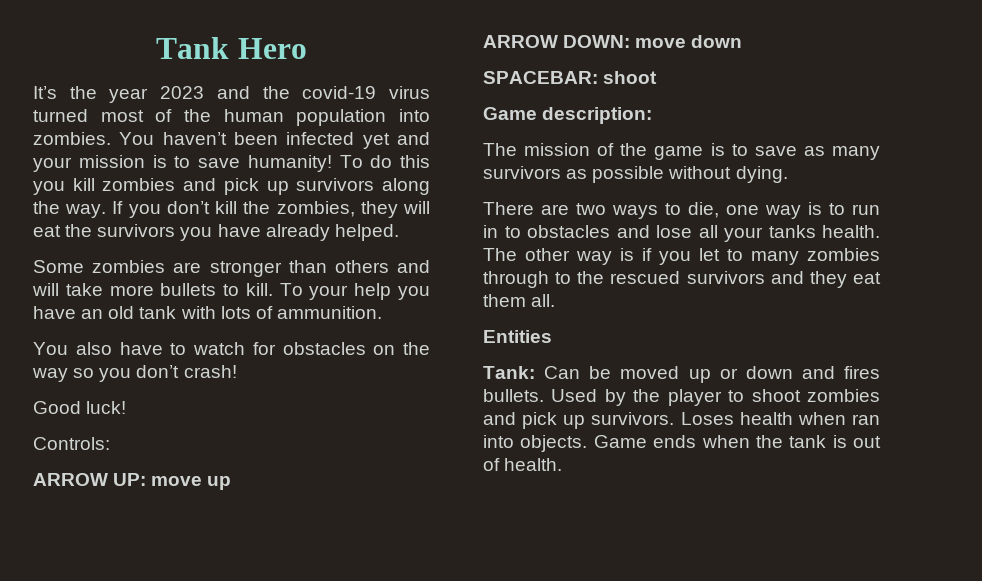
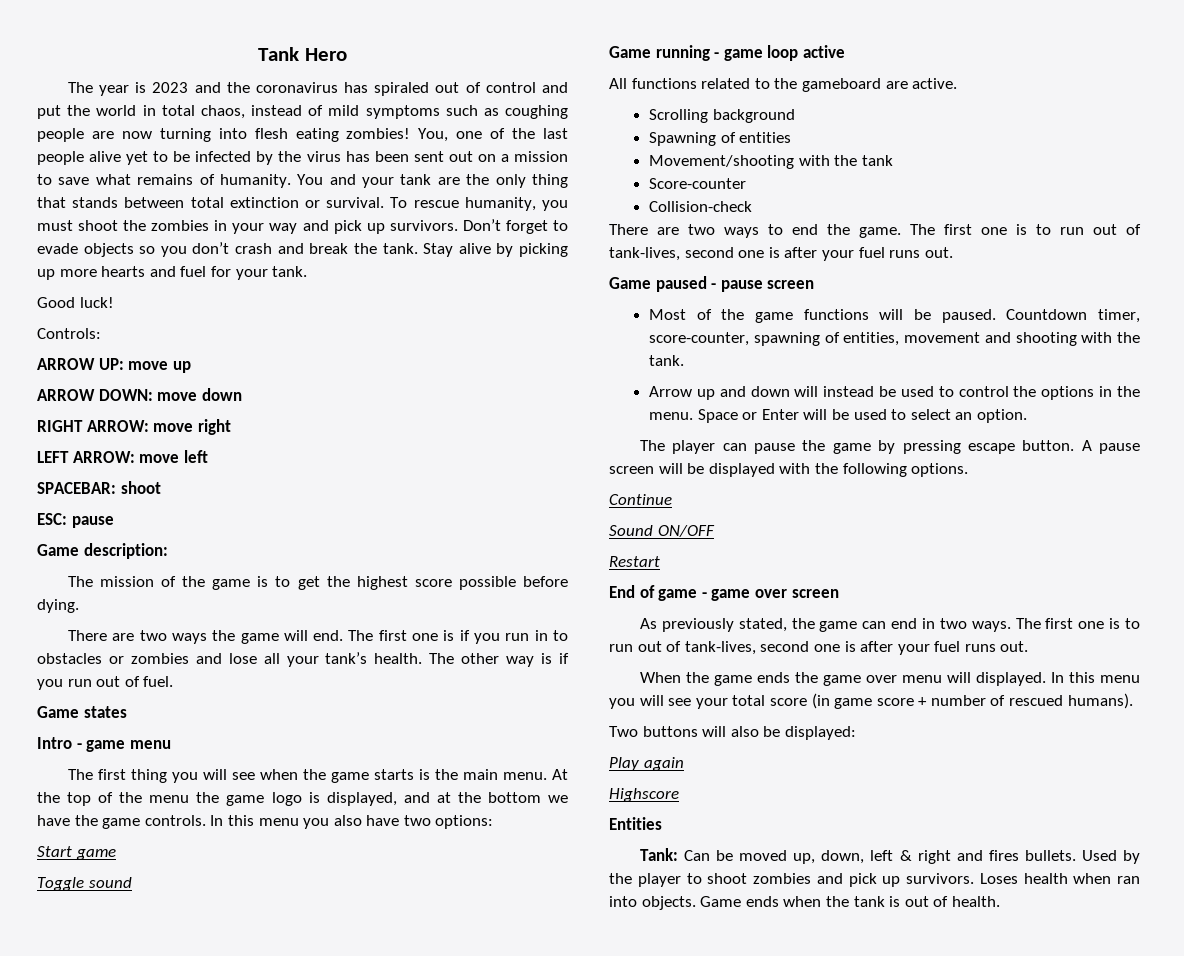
[33,86,430,103] [33,109,431,126] [33,132,430,149] [33,155,430,172] [33,178,430,195] [33,201,431,218] [33,224,399,241] [33,260,431,277] [32,283,430,300] [33,306,382,319] [33,342,430,355] [32,365,237,382] It’s the year 2023 and the covid-19 virus turned most of the human population into zombies. You haven’t been infected yet and your mission is to save humanity! To do this you kill zombies and pick up survivors along the way. If you don’t kill the zombies, they will eat the survivors you have already helped. // Some zombies are stronger than others and will take more bullets to kill. To your help you have an old tank with lots of ammunition. // You also have to watch for obstacles on the way so you don’t crash! -> [67,82,568,96] [37,105,568,119] [37,128,568,142] [37,151,568,165] [37,174,568,188] [37,197,568,211] [37,219,568,234] [37,242,568,257] [37,266,308,280] The year is 2023 and the coronavirus has spiraled out of control and put the world in total chaos, instead of mild symptoms such as coughing people are now turning into flesh eating zombies! You, one of the last people alive yet to be infected by the virus has been sent out on a mission to save what remains of humanity. You and your tank are the only thing that stands between total extinction or survival. To rescue humanity, you must shoot the zombies in your way and pick up survivors. Don’t forget to evade objects so you don’t crash and break the tank. Stay alive by picking up more hearts and fuel for your tank.
(743, 41) none -> [37,419,231,435] [37,450,208,463] // RIGHT ARROW: move right // LEFT ARROW: move left
(658, 77) none -> [37,513,114,528] // ESC: pause
[754,146,880,160] [483,166,732,183] save as many survivors as possible without -> [297,576,568,590] get the highest score possible before
[665,202,845,219] to die, one way is to -> [212,630,501,644] the game will end. The first one is if you
(610, 231) none -> [108,653,189,664] or zombies
[768,225,816,238] tanks -> [325,652,368,664] tank’s
[699,248,880,265] [483,271,881,288] [483,294,556,307] let to many zombies through to the rescued survivors and they eat them all. -> [67,676,174,687] [37,706,127,718] [37,737,171,752] [67,769,568,783] [37,792,568,806] [37,815,494,829] [37,846,116,860] [37,877,132,891] [609,45,845,61] [609,78,958,92] [649,109,795,123] [649,132,792,146] [649,155,893,169] [649,178,747,189] [649,201,753,212] [609,224,1141,238] [609,247,953,261] [609,276,815,292] [649,309,1140,323] [649,332,1140,346] [649,355,685,366] [649,386,1140,400] [649,409,1027,423] [639,440,1140,454] [609,463,969,477] [609,494,672,505] [609,525,715,537] [609,556,660,567] [609,585,839,601] [639,618,1140,632] [609,641,1029,655] [639,672,1140,686] [609,693,1133,709] [609,726,856,740] [609,757,684,771] [609,788,679,802] run out of fuel. // Game states // Intro - game menu // The first thing you will see when the game starts is the main menu. At the top of the menu the game logo is displayed, and at the bottom we have the game controls. In this menu you also have two options: // Start game // Toggle sound // Game running - game loop active // All functions related to the gameboard are active. // Scrolling background // Spawning of entities // Movement/shooting with the tank // Score-counter // Collision-check // There are two ways to end the game. The first one is to run out of tank-lives, second one is after your fuel runs out. // Game paused - pause screen // Most of the game functions will be paused. Countdown timer, score-counter, spawning of entities, movement and shooting with the tank. // Arrow up and down will instead be used to control the options in the menu. Space or Enter will be used to select an option. // The player can pause the game by pressing escape button. A pause screen will be displayed with the following options. // Continue // Sound ON/OFF // Restart // End of game - game over screen // As previously stated, the game can end in two ways. The first one is to run out of tank-lives, second one is after your fuel runs out. // When the game ends the game over menu will displayed. In this menu you will see your total score (in game score + number of rescued humans). // Two buttons will also be displayed: // Play again // Highscore
[688,366,793,383] up or down -> [793,850,951,864] up, down, left & right

